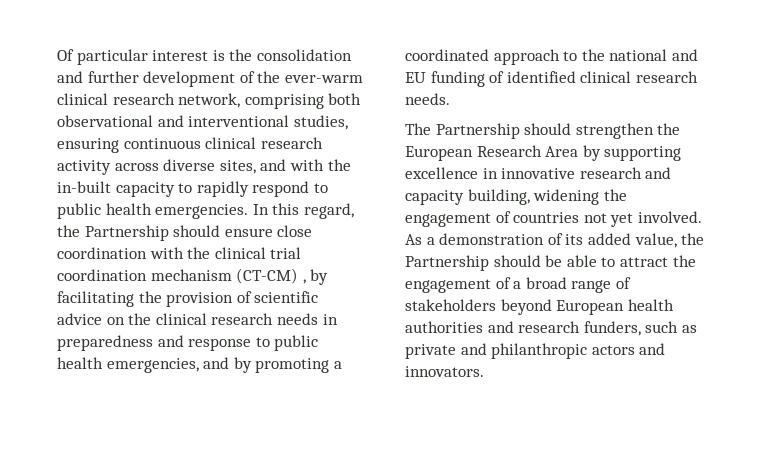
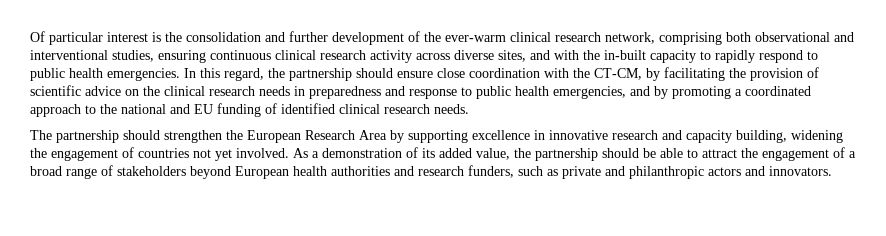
[84,225,169,241] Partnership -> [289,68,352,81] partnership
[214,247,302,259] [57,268,306,284] clinical trial coordination mechanism (CT-CM) , -> [594,68,642,80] CT-CM,
[435,123,520,139] Partnership -> [56,130,119,143] partnership
[405,255,489,271] Partnership -> [535,148,598,161] partnership

